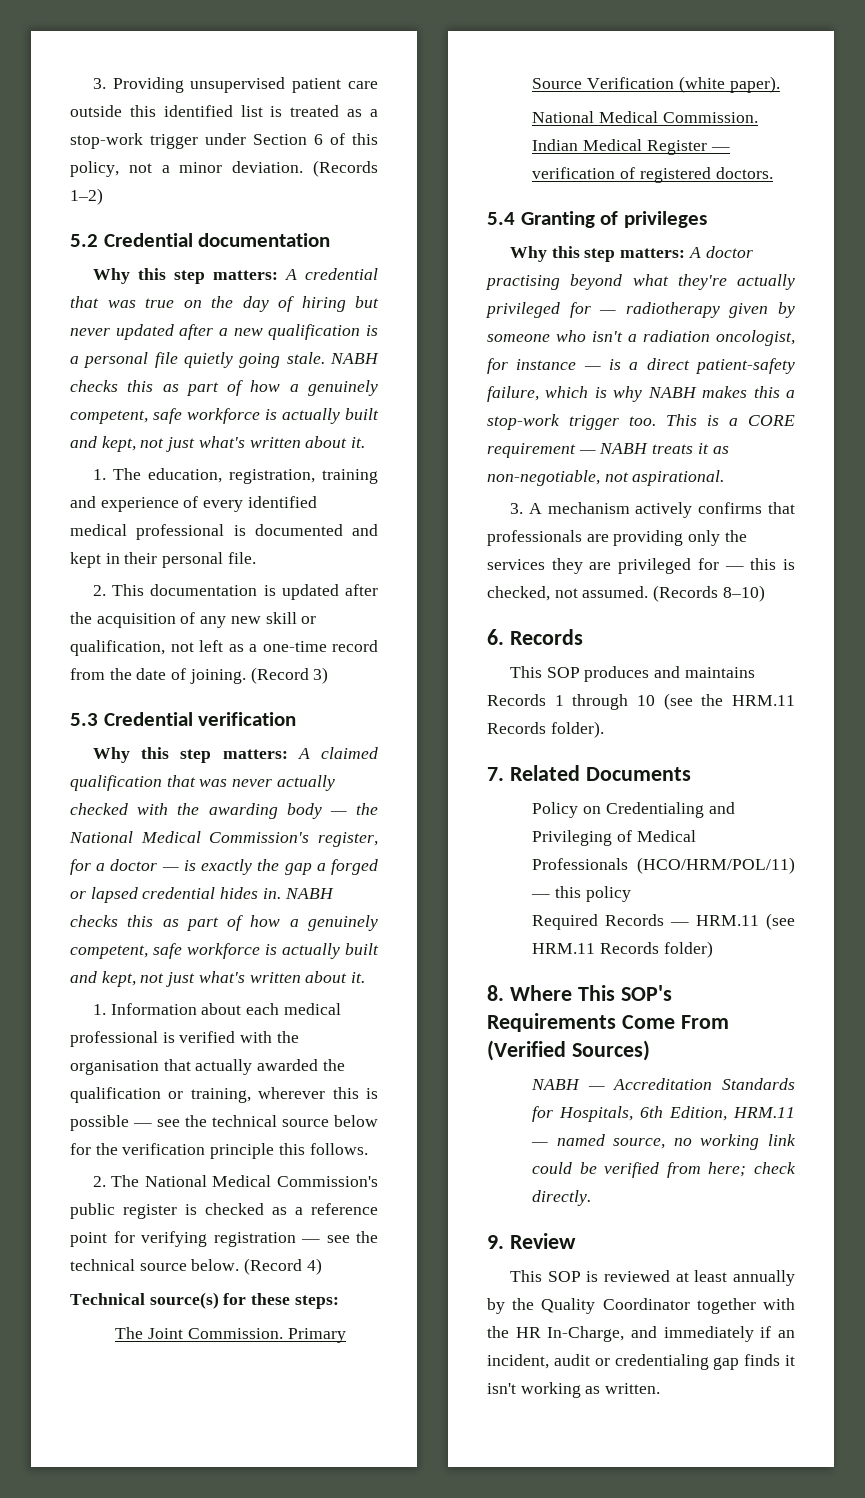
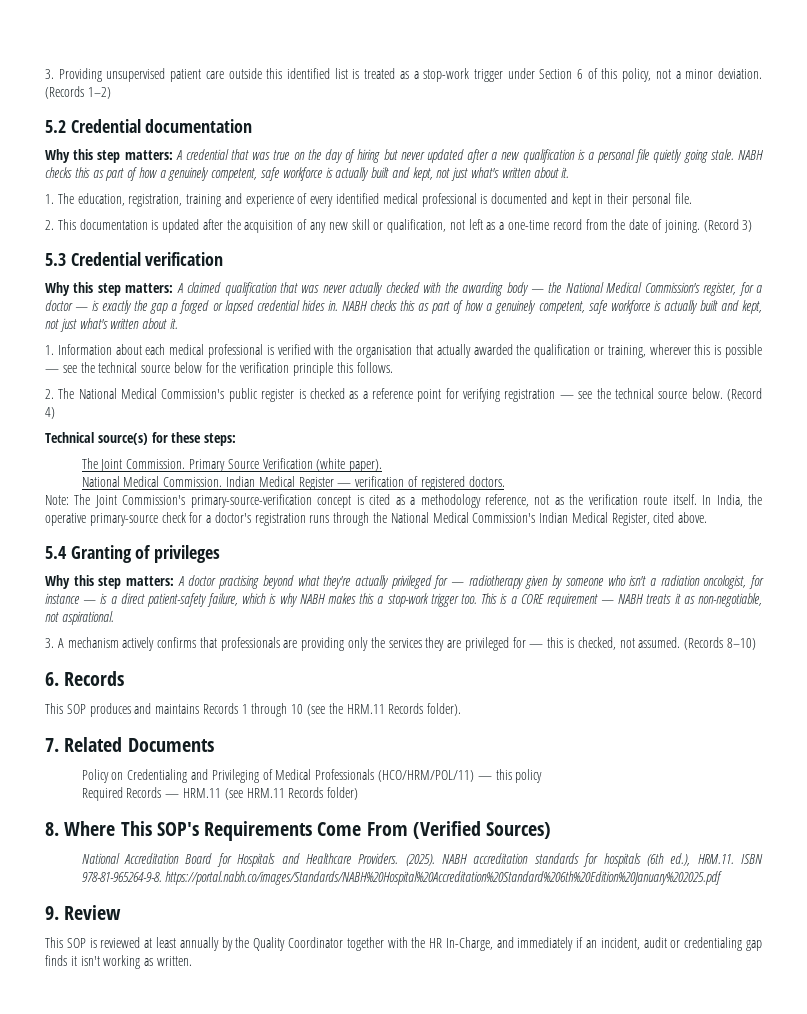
(773, 173) none -> [45,494,763,508] [45,512,708,526] // Note: The Joint Commission's primary-source-verification concept is cited as a methodology reference, not as the verification route itself. In India, the operative primary-source check for a doctor's registration runs through the National Medical Commission's Indian Medical Register, cited above.
[531,1078,795,1090] [532,1106,795,1122] [531,1134,796,1150] [532,1162,796,1178] [532,1190,592,1206] NABH — Accreditation Standards for Hospitals, 6th Edition, HRM.11 — named source, no working link could be verified from here; check directly. -> [81,853,764,867] [81,871,723,885] National Accreditation Board for Hospitals and Healthcare Providers. (2025). NABH accreditation standards for hospitals (6th ed.), HRM.11. ISBN 978-81-965264-9-8. https://portal.nabh.co/images/Standards/NABH%20Hospital%20Accreditation%20Standard%206th%20Edition%20January%202025.pdf

